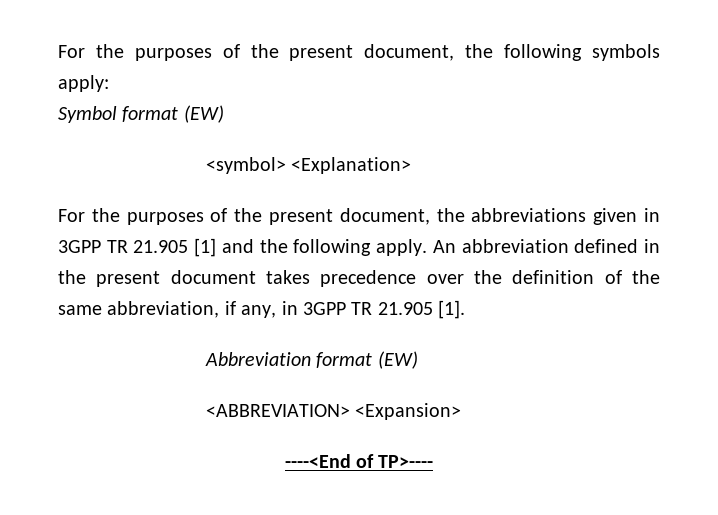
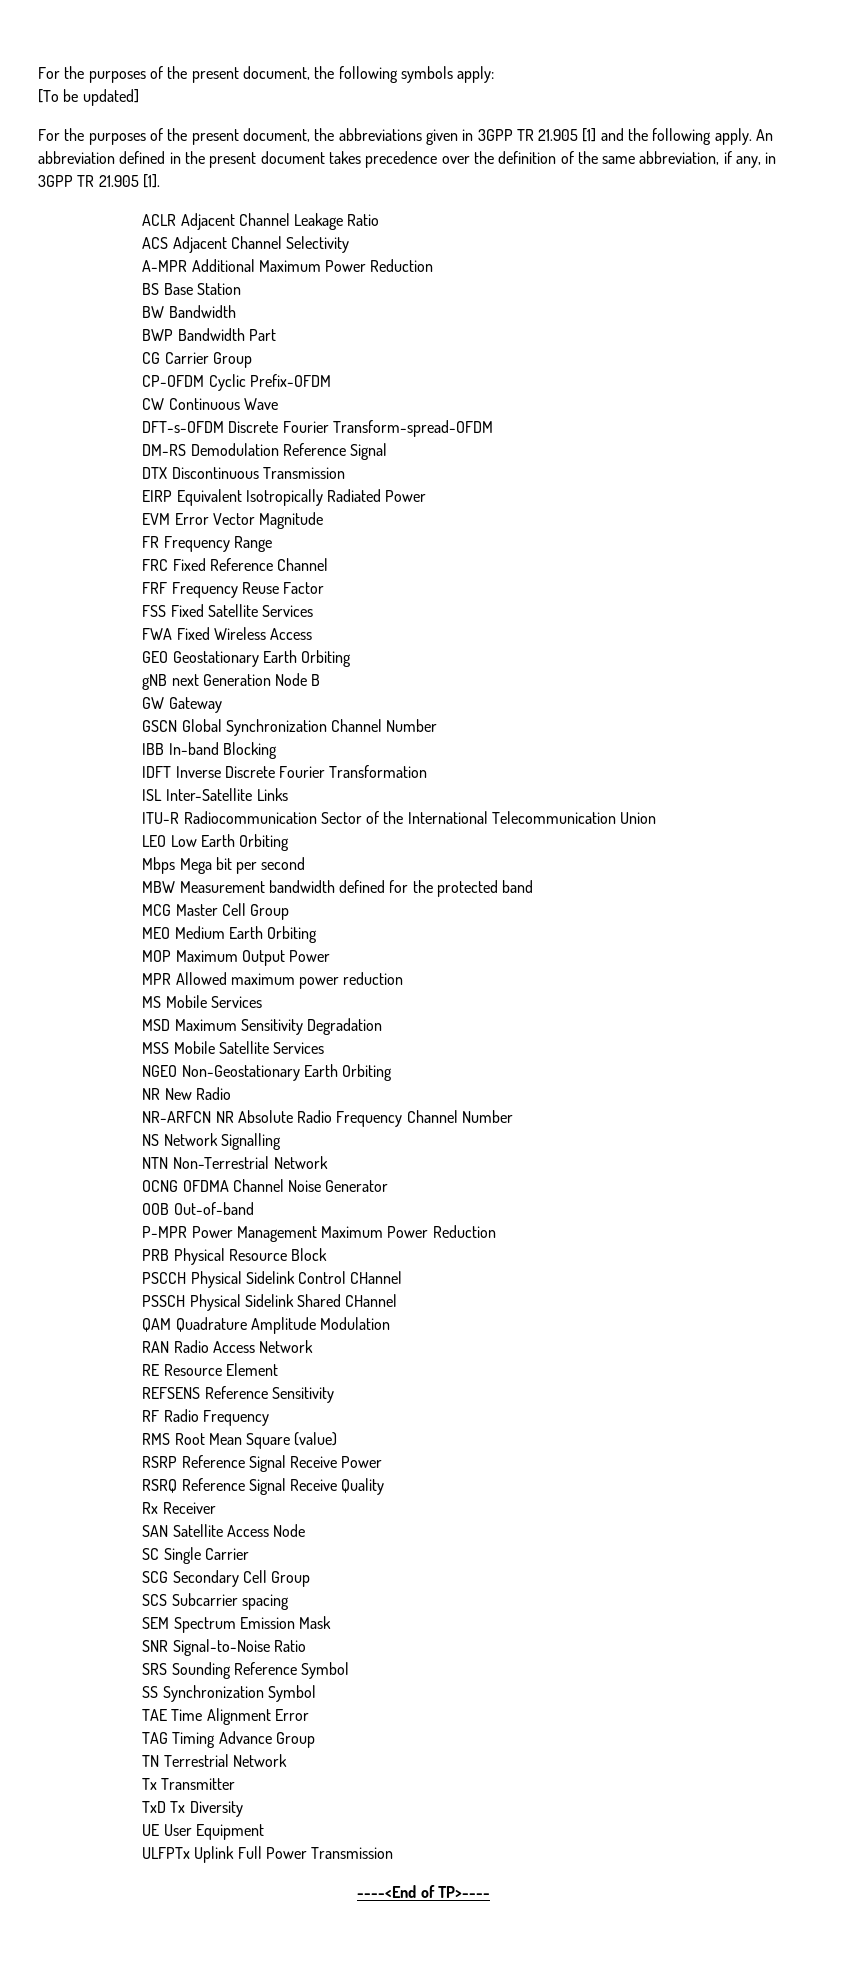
[58,105,224,123] [205,157,412,174] Symbol format (EW) // <symbol> <Explanation> -> [38,89,139,106] [To be updated]
[204,351,418,369] [205,403,462,420] Abbreviation format (EW) // <ABBREVIATION> <Expansion> -> [142,213,380,230] [142,236,350,253] [142,259,434,272] [142,283,241,295] [142,305,236,318] [142,328,276,341] [142,352,252,368] [142,374,331,391] [142,398,278,410] [142,420,494,437] [142,443,388,460] [142,467,345,479] [142,489,427,506] [142,512,324,529] [142,536,272,552] [142,558,329,571] [142,582,325,598] [142,604,314,617] [142,627,313,640] [142,650,352,667] [142,673,321,690] [142,697,222,713] [142,719,438,736] [142,742,277,759] [142,765,428,778] [142,788,288,801] [142,811,657,824] [142,834,290,851] [142,857,306,874] [142,880,534,897] [142,903,290,920] [142,926,318,943] [142,950,331,966] [142,972,404,989] [142,995,262,1008] [142,1018,383,1035] [142,1041,325,1054] [142,1064,393,1081] [142,1087,231,1100] [142,1110,514,1127] [142,1133,281,1150] [142,1156,328,1169] [142,1179,389,1192] [142,1202,254,1215] [142,1225,496,1242] [142,1248,328,1265] [142,1271,403,1288] [142,1294,398,1311] [142,1317,391,1334] [142,1340,314,1353] [142,1363,278,1376] [142,1386,334,1403] [142,1409,269,1426] [142,1432,338,1449] [142,1455,383,1472] [142,1478,385,1495] [142,1502,216,1514] [142,1524,306,1537] [142,1547,249,1564] [142,1570,311,1587] [142,1593,289,1610] [142,1616,332,1633] [142,1639,306,1656] [142,1662,350,1679] [142,1685,316,1702] [142,1708,310,1725] [142,1731,316,1748] [142,1754,287,1767] [142,1778,236,1790] [142,1801,243,1817] [142,1824,264,1840] [142,1846,394,1863] ACLR Adjacent Channel Leakage Ratio // ACS Adjacent Channel Selectivity // A-MPR Additional Maximum Power Reduction // BS Base Station // BW Bandwidth // BWP Bandwidth Part // CG Carrier Group // CP-OFDM Cyclic Prefix-OFDM // CW Continuous Wave // DFT-s-OFDM Discrete Fourier Transform-spread-OFDM // DM-RS Demodulation Reference Signal // DTX Discontinuous Transmission // EIRP Equivalent Isotropically Radiated Power // EVM Error Vector Magnitude // FR Frequency Range // FRC Fixed Reference Channel // FRF Frequency Reuse Factor // FSS Fixed Satellite Services // FWA Fixed Wireless Access // GEO Geostationary Earth Orbiting // gNB next Generation Node B // GW Gateway // GSCN Global Synchronization Channel Number // IBB In-band Blocking // IDFT Inverse Discrete Fourier Transformation // ISL Inter-Satellite Links // ITU-R Radiocommunication Sector of the International Telecommunication Union // LEO Low Earth Orbiting // Mbps Mega bit per second // MBW Measurement bandwidth defined for the protected band // MCG Master Cell Group // MEO Medium Earth Orbiting // MOP Maximum Output Power // MPR Allowed maximum power reduction // MS Mobile Services // MSD Maximum Sensitivity Degradation // MSS Mobile Satellite Services // NGEO Non-Geostationary Earth Orbiting // NR New Radio // NR-ARFCN NR Absolute Radio Frequency Channel Number // NS Network Signalling // NTN Non-Terrestrial Network // OCNG OFDMA Channel Noise Generator // OOB Out-of-band // P-MPR Power Management Maximum Power Reduction // PRB Physical Resource Block // PSCCH Physical Sidelink Control CHannel // PSSCH Physical Sidelink Shared CHannel // QAM Quadrature Amplitude Modulation // RAN Radio Access Network // RE Resource Element // REFSENS Reference Sensitivity // RF Radio Frequency // RMS Root Mean Square (value) // RSRP Reference Signal Receive Power // RSRQ Reference Signal Receive Quality // Rx Receiver // SAN Satellite Access Node // SC Single Carrier // SCG Secondary Cell Group // SCS Subcarrier spacing // SEM Spectrum Emission Mask // SNR Signal-to-Noise Ratio // SRS Sounding Reference Symbol // SS Synchronization Symbol // TAE Time Alignment Error // TAG Timing Advance Group // TN Terrestrial Network // Tx Transmitter // TxD Tx Diversity // UE User Equipment // ULFPTx Uplink Full Power Transmission

